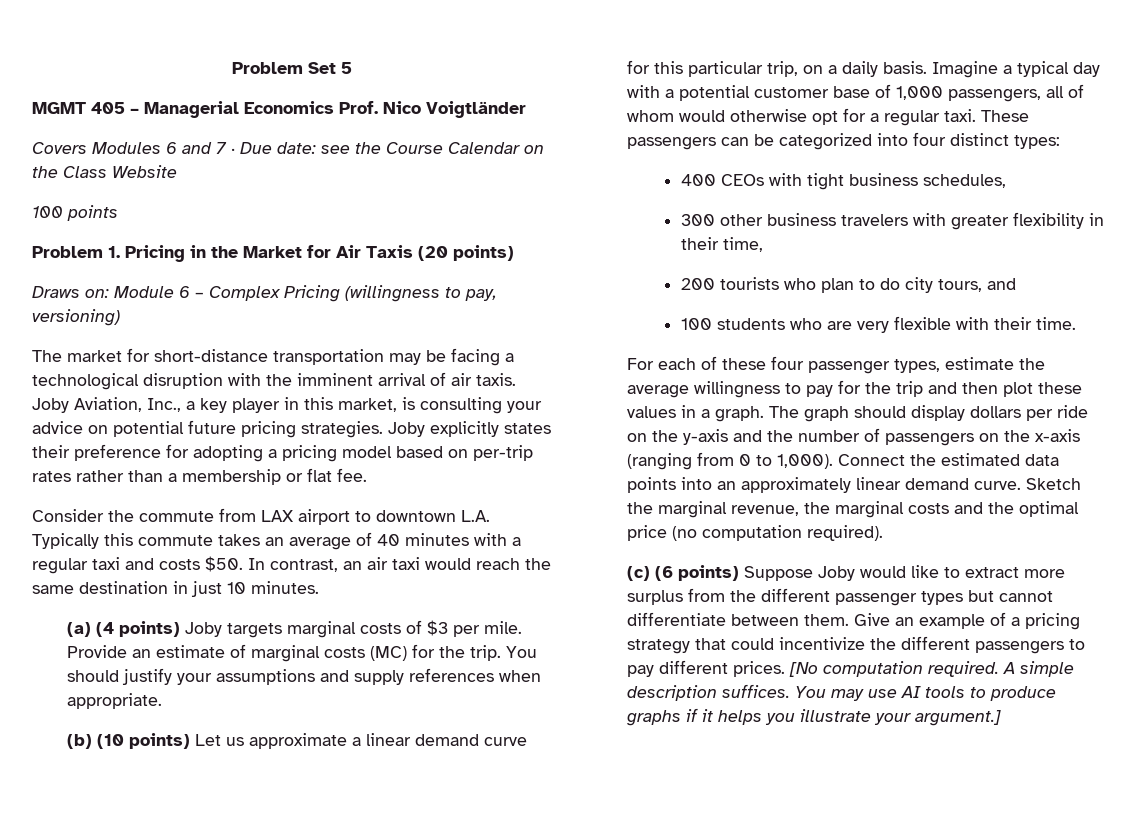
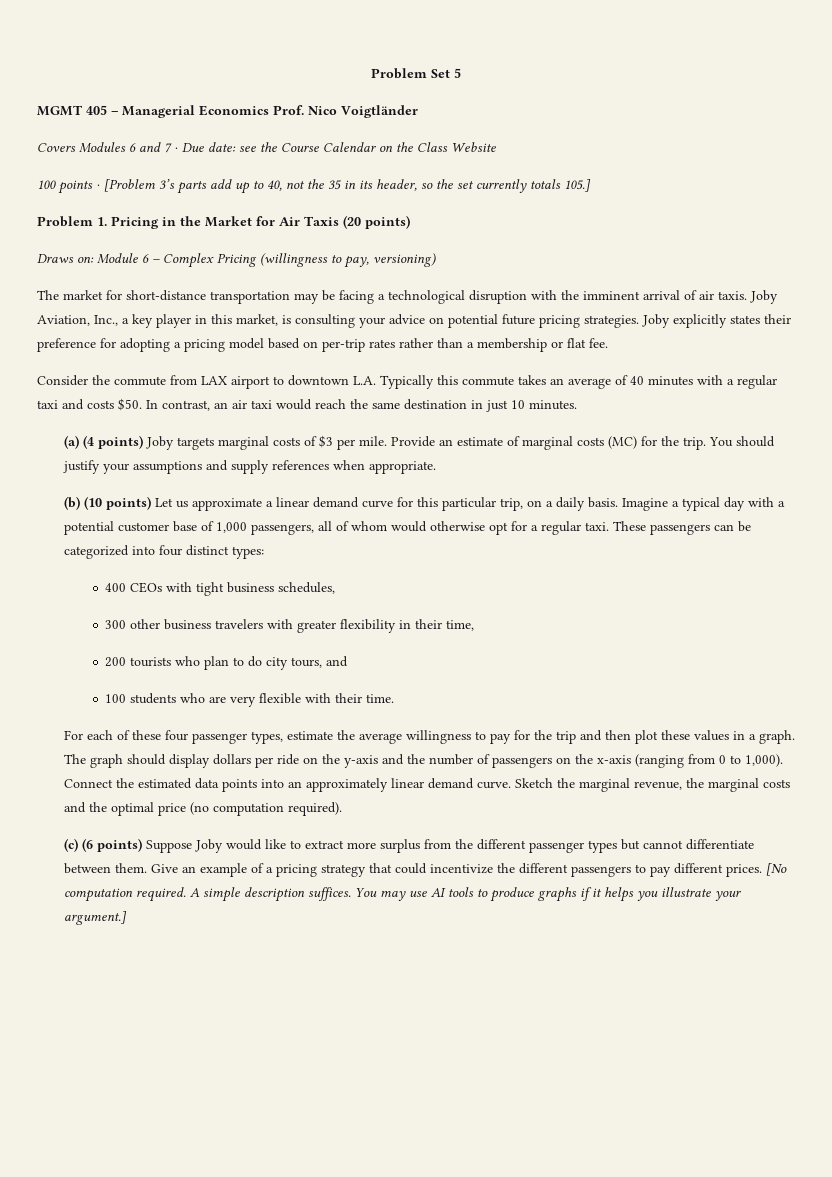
(118, 213) none -> [96,179,591,194] · [Problem 3’s parts add up to 40, not the 35 in its header, so the set currently totals 105.]

